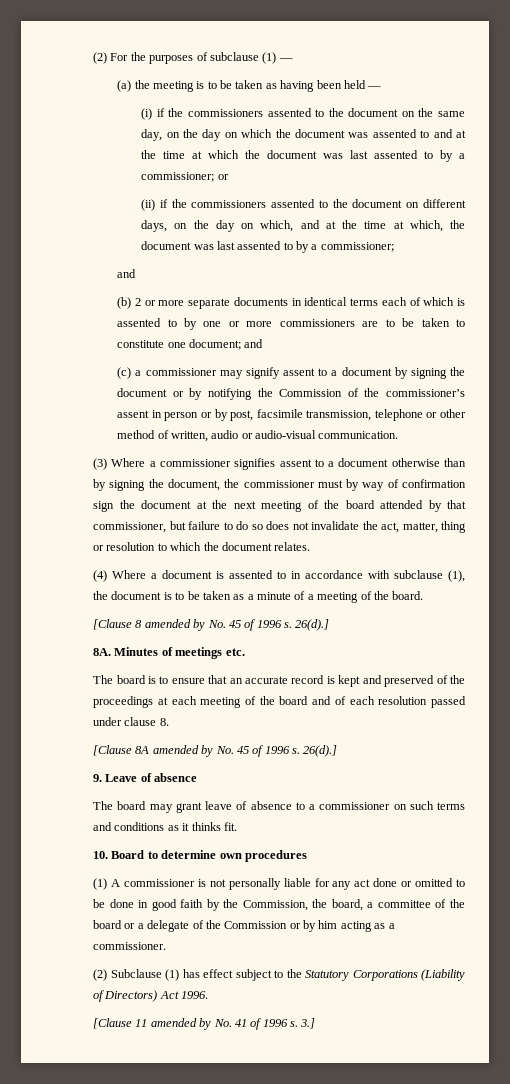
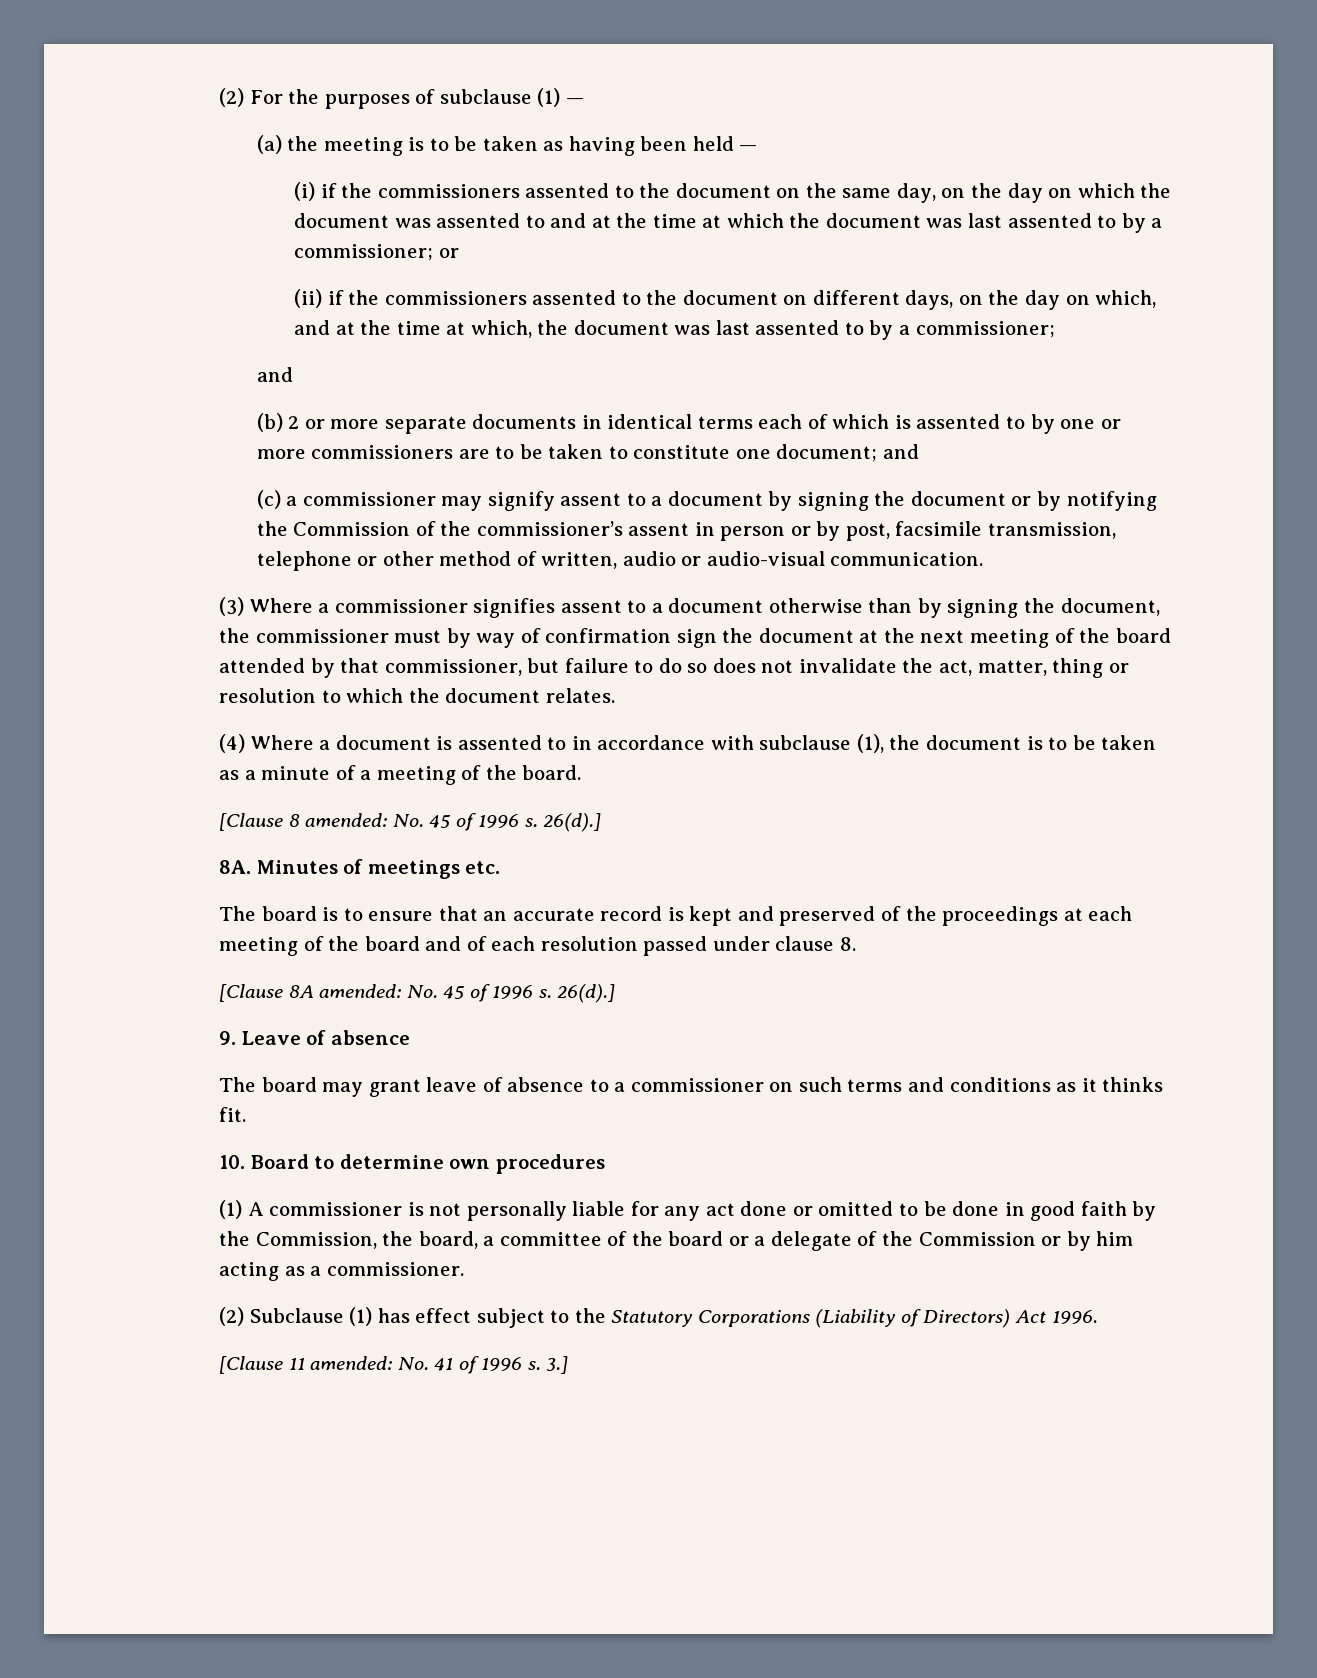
[144,619,206,631] amended by -> [305,813,388,827] amended:
[152,745,214,757] amended by -> [319,984,402,998] amended:
[150,1018,212,1030] amended by -> [310,1356,393,1370] amended:

